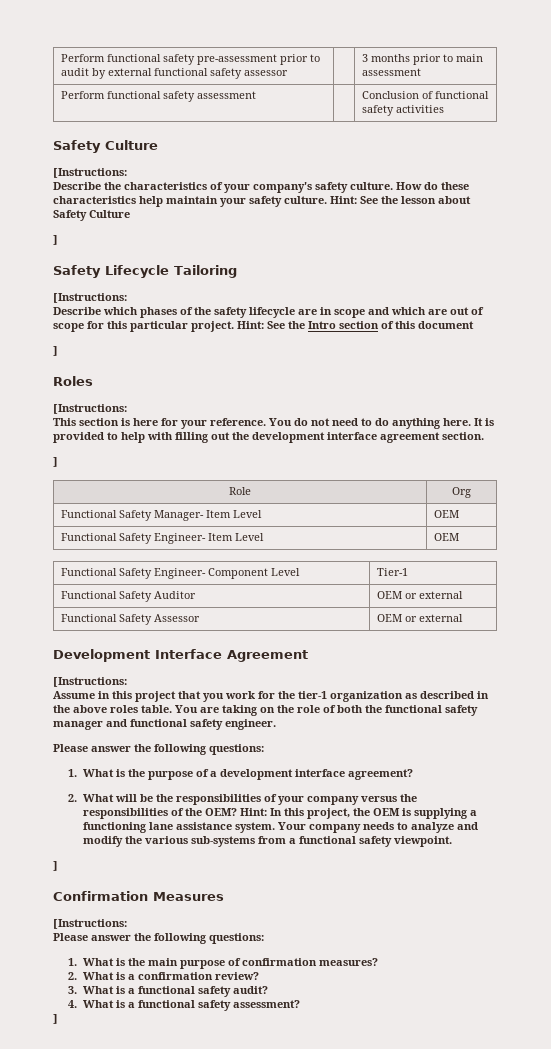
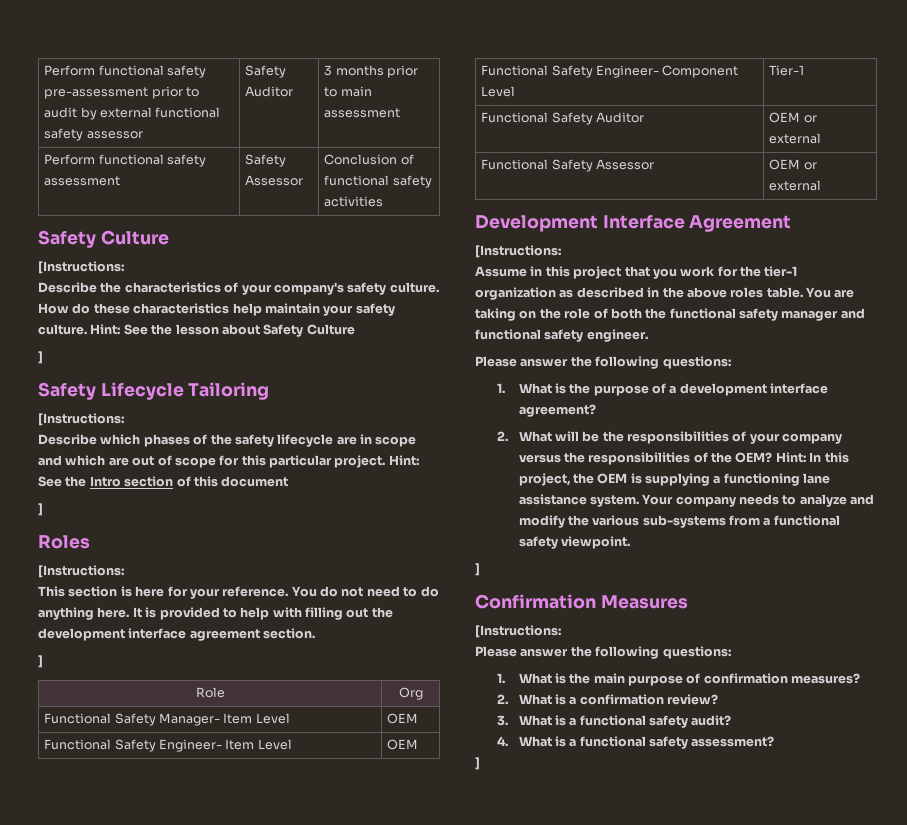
(288, 73) none -> [245,65,287,78] [245,86,294,97] Safety Auditor
(256, 95) none -> [245,154,287,167] [245,175,304,186] Safety Assessor

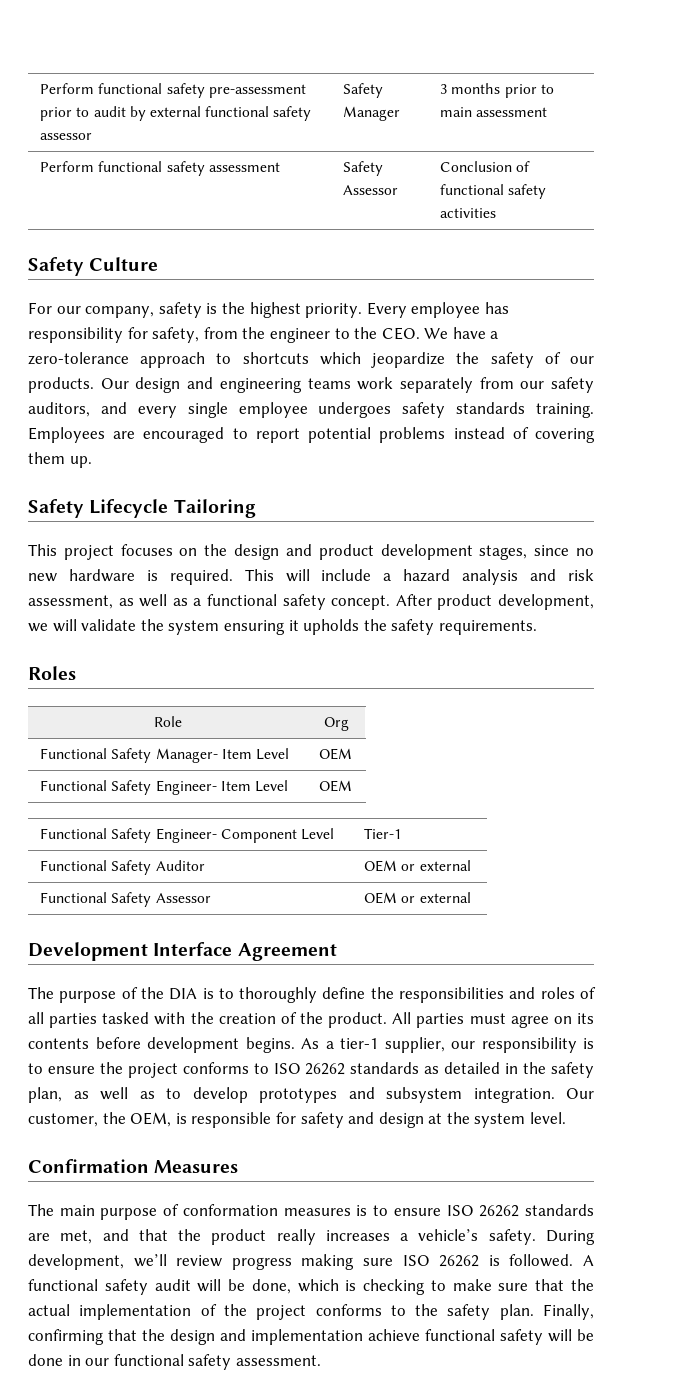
[245,86,294,97] Auditor -> [343,106,401,121] Manager
[38,261,124,274] [38,282,439,295] [38,303,395,316] [38,324,355,337] [38,351,43,364] [38,382,270,400] [38,413,124,426] [38,434,417,447] [38,455,419,468] [38,476,289,487] [38,503,43,516] [38,535,90,549] [38,565,124,578] [38,586,439,599] [38,607,393,620] [38,628,316,641] [38,655,43,668] [Instructions: // Describe the characteristics of your company's safety culture. How do these characteristics help maintain your safety culture. Hint: See the lesson about Safety Culture // ] // Safety Lifecycle Tailoring // [Instructions: // Describe which phases of the safety lifecycle are in scope and which are out of scope for this particular project. Hint: See the Intro section of this document // ] // Roles // [Instructions: // This section is here for your reference. You do not need to do anything here. It is provided to help with filling out the development interface agreement section. // ] -> [28,302,509,318] [28,327,499,343] [28,352,594,368] [28,377,594,393] [28,402,594,418] [28,427,595,443] [28,452,92,468] [28,499,256,518] [28,544,594,560] [28,569,595,585] [28,594,595,610] [28,619,537,635] [28,666,76,680] For our company, safety is the highest priority. Every employee has responsibility for safety, from the engineer to the CEO. We have a zero-tolerance approach to shortcuts which jeopardize the safety of our products. Our design and engineering teams work separately from our safety auditors, and every single employee undergoes safety standards training. Employees are encouraged to report potential problems instead of covering them up. // Safety Lifecycle Tailoring // This project focuses on the design and product development stages, since no new hardware is required. This will include a hazard analysis and risk assessment, as well as a functional safety concept. After product development, we will validate the system ensuring it upholds the safety requirements. // Roles
[475,245,561,258] [475,266,798,279] [475,287,855,300] [475,308,865,321] [475,329,648,342] [475,356,731,369] [496,383,829,396] [518,404,596,417] [496,431,843,444] [518,452,849,465] [518,473,831,486] [518,494,875,507] [518,515,840,528] [518,536,630,549] [475,563,480,576] [475,594,688,609] [475,625,561,638] [475,646,731,659] [496,673,861,686] [496,694,719,705] [496,715,732,728] [496,736,775,749] [475,757,480,770] [Instructions: // Assume in this project that you work for the tier-1 organization as described in the above roles table. You are taking on the role of both the functional safety manager and functional safety engineer. // Please answer the following questions: // 1. What is the purpose of a development interface agreement? // 2. What will be the responsibilities of your company versus the responsibilities of the OEM? Hint: In this project, the OEM is supplying a functioning lane assistance system. Your company needs to analyze and modify the various sub-systems from a functional safety viewpoint. // ] // Confirmation Measures // [Instructions: // Please answer the following questions: // 1. What is the main purpose of confirmation measures? // 2. What is a confirmation review? // 3. What is a functional safety audit? // 4. What is a functional safety assessment? // ] -> [28,987,596,1003] [28,1012,594,1028] [28,1037,594,1053] [28,1062,594,1078] [28,1087,594,1103] [28,1112,567,1128] [28,1159,239,1173] [28,1204,595,1220] [28,1229,595,1245] [28,1254,595,1270] [28,1279,594,1295] [28,1304,595,1320] [28,1329,594,1345] [28,1354,321,1370] The purpose of the DIA is to thoroughly define the responsibilities and roles of all parties tasked with the creation of the product. All parties must agree on its contents before development begins. As a tier-1 supplier, our responsibility is to ensure the project conforms to ISO 26262 standards as detailed in the safety plan, as well as to develop prototypes and subsystem integration. Our customer, the OEM, is responsible for safety and design at the system level. // Confirmation Measures // The main purpose of conformation measures is to ensure ISO 26262 standards are met, and that the product really increases a vehicle’s safety. During development, we’ll review progress making sure ISO 26262 is followed. A functional safety audit will be done, which is checking to make sure that the actual implementation of the project conforms to the safety plan. Finally, confirming that the design and implementation achieve functional safety will be done in our functional safety assessment.

